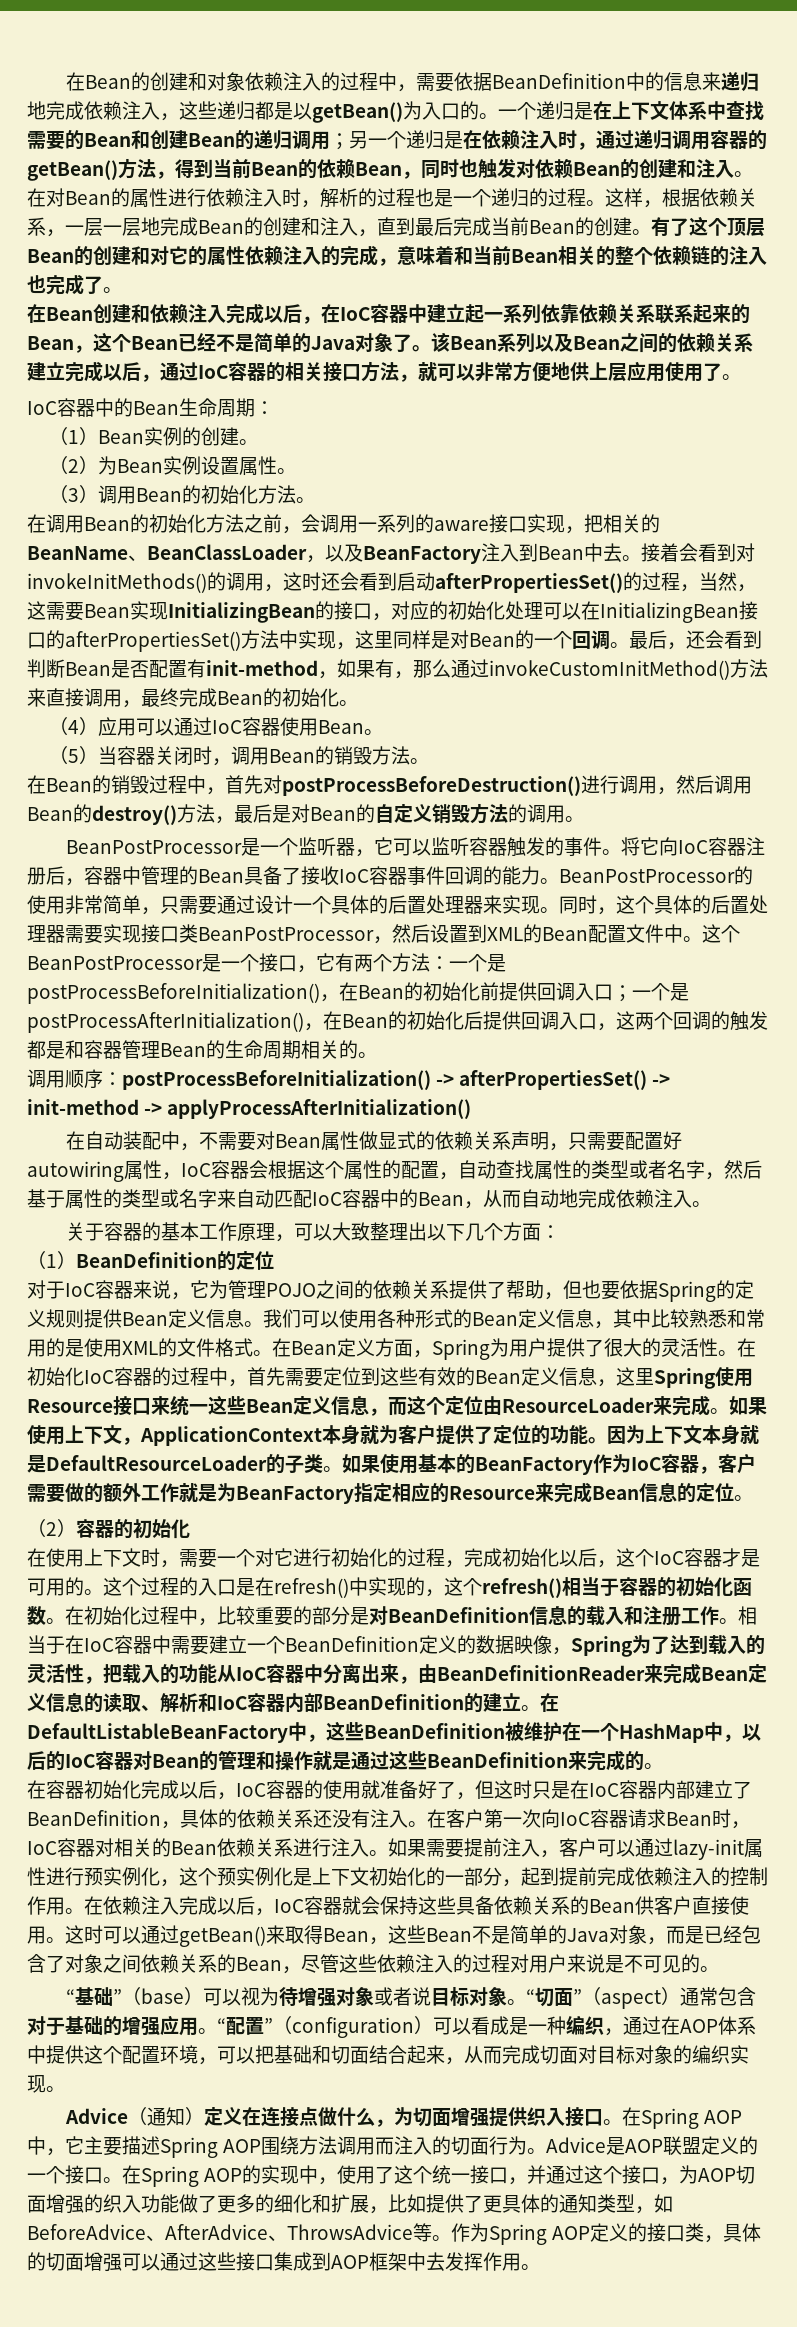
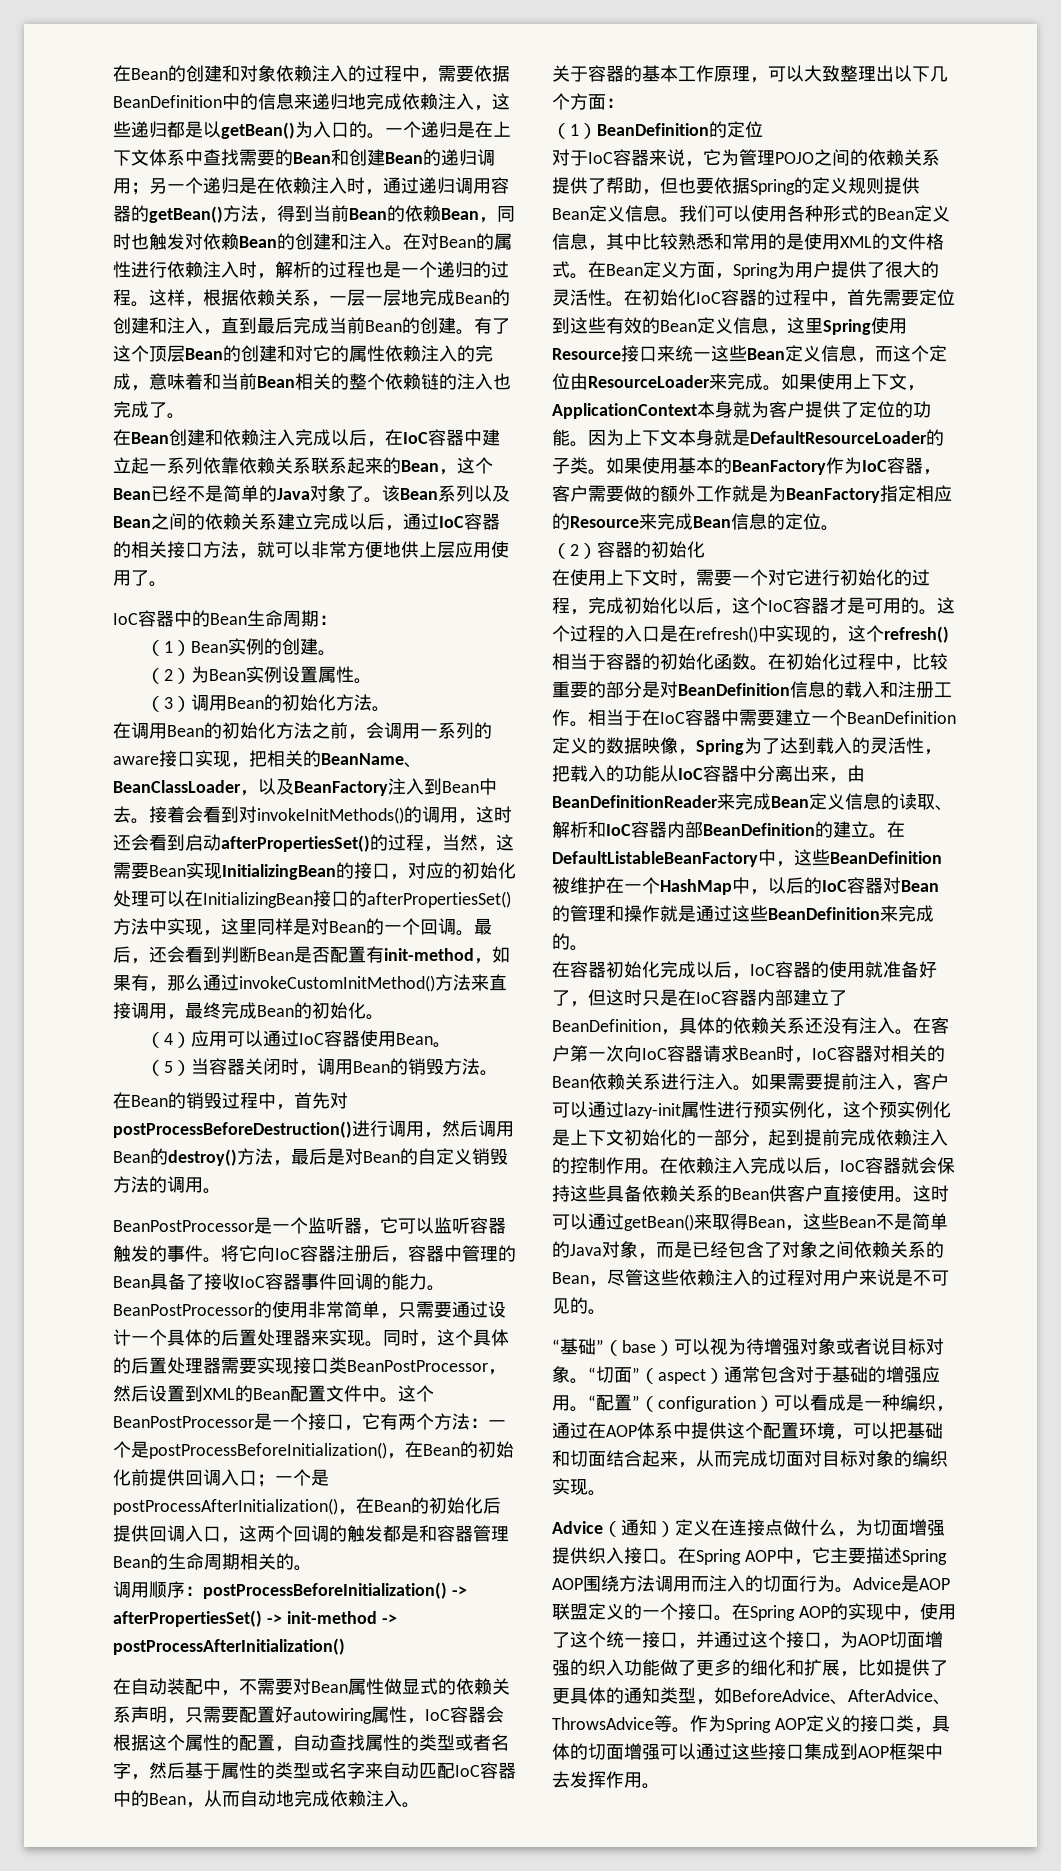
[167,1099,472,1119] applyProcessAfterInitialization() -> [113,1638,345,1655] postProcessAfterInitialization()

